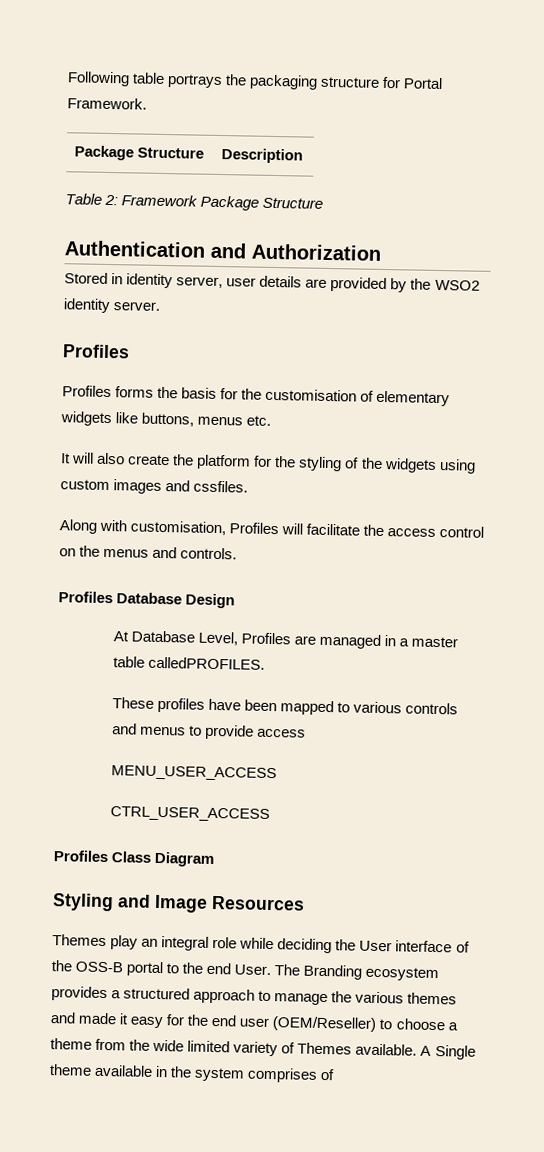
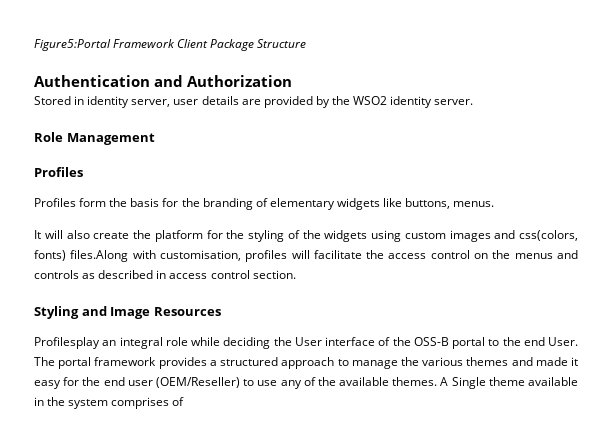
[67,71,444,90] [67,97,147,110] [74,145,205,161] [221,148,304,164] [65,193,199,207] Following table portrays the packaging structure for Portal Framework. // Package Structure | Description // Table 2: Framework -> [34,39,209,51] Figure5:Portal Framework Client
(161, 306) none -> [34,132,155,145] // Role Management
[115,386,155,398] forms -> [79,198,107,207] form
[265,388,358,402] customisation -> [202,198,253,210] branding
[197,415,272,426] menus etc. -> [453,201,495,207] menus.
[193,480,249,493] [59,519,97,534] cssfiles. // Along -> [519,230,578,241] [34,250,129,262] css(colors, fonts) files.Along
[229,522,280,535] Profiles -> [245,250,288,262] profiles
[180,547,238,560] [58,591,236,609] [112,630,458,649] [112,656,265,670] [111,697,458,716] [111,723,306,740] [110,765,277,782] [109,806,270,822] [53,850,215,868] controls. // Profiles Database Design // At Database Level, Profiles are managed in a master table calledPROFILES. // These profiles have been mapped to various controls and menus to provide access // MENU_USER_ACCESS // CTRL_USER_ACCESS // Profiles Class Diagram -> [34,270,296,279] controls as described in access control section.
[52,934,139,950] Themes play -> [34,337,100,349] Profilesplay
[303,964,440,982] Branding ecosystem -> [58,357,157,369] portal framework
[395,1018,458,1031] [50,1038,418,1057] choose a theme from the wide limited variety of Themes available. -> [257,377,438,389] use any of the available themes.

